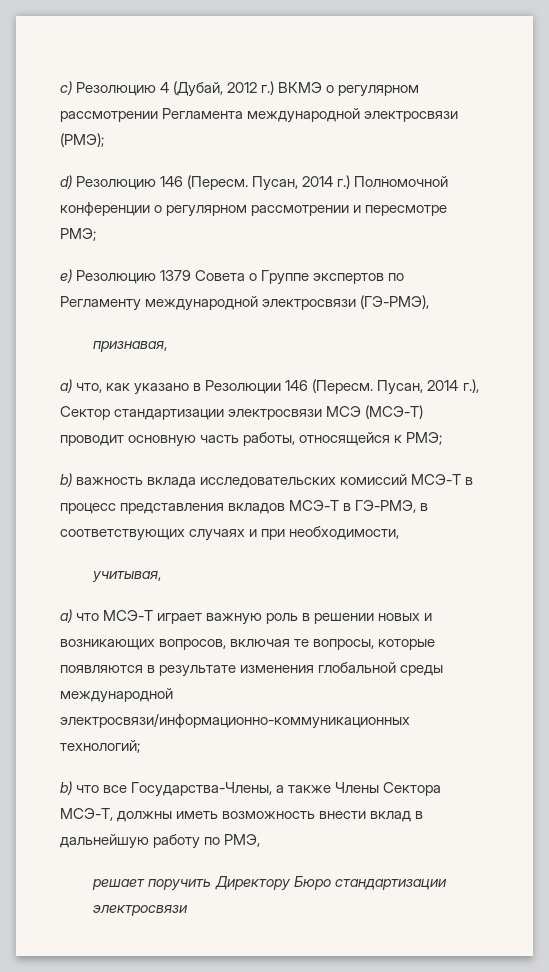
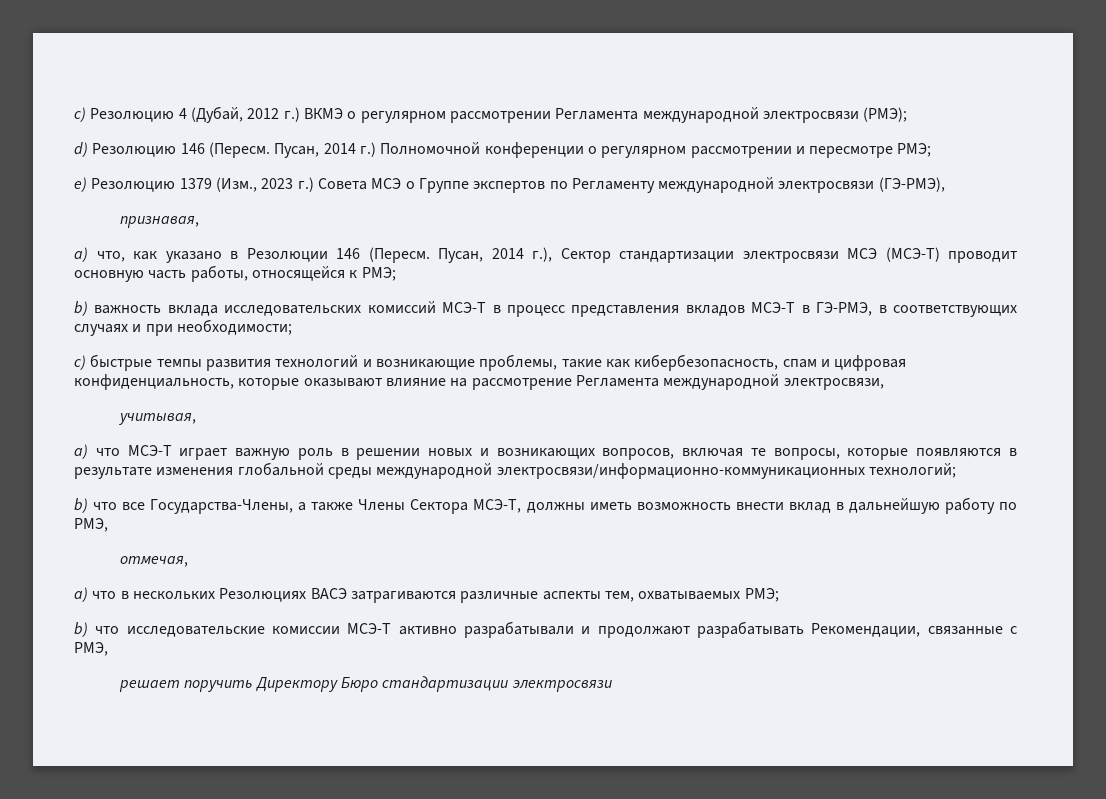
[195,270,246,281] Совета -> [215,177,402,192] (Изм., 2023 г.) Совета МСЭ
[289,526,400,540] необходимости, -> [176,319,292,335] [74,354,907,371] [74,374,884,390] необходимости; // c) быстрые темпы развития технологий и возникающие проблемы, такие как кибербезопасность, спам и цифровая конфиденциальность, которые оказывают влияние на рассмотрение Регламента международной электросвязи,
(261, 840) none -> [120,556,189,567] [74,587,779,603] [74,621,1018,638] [74,642,108,656] // отмечая, // a) что в нескольких Резолюциях ВАСЭ затрагиваются различные аспекты тем, охватываемых РМЭ; // b) что исследовательские комиссии МСЭ-T активно разрабатывали и продолжают разрабатывать Рекомендации, связанные с РМЭ,

